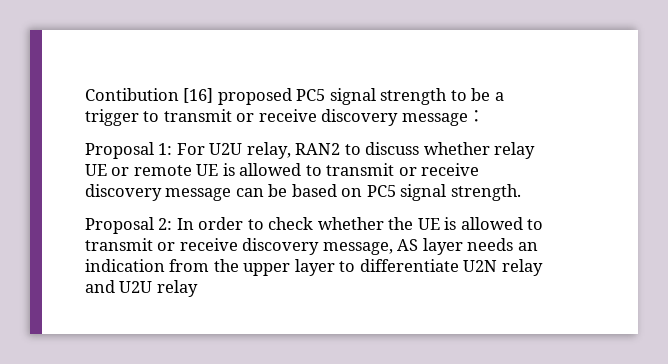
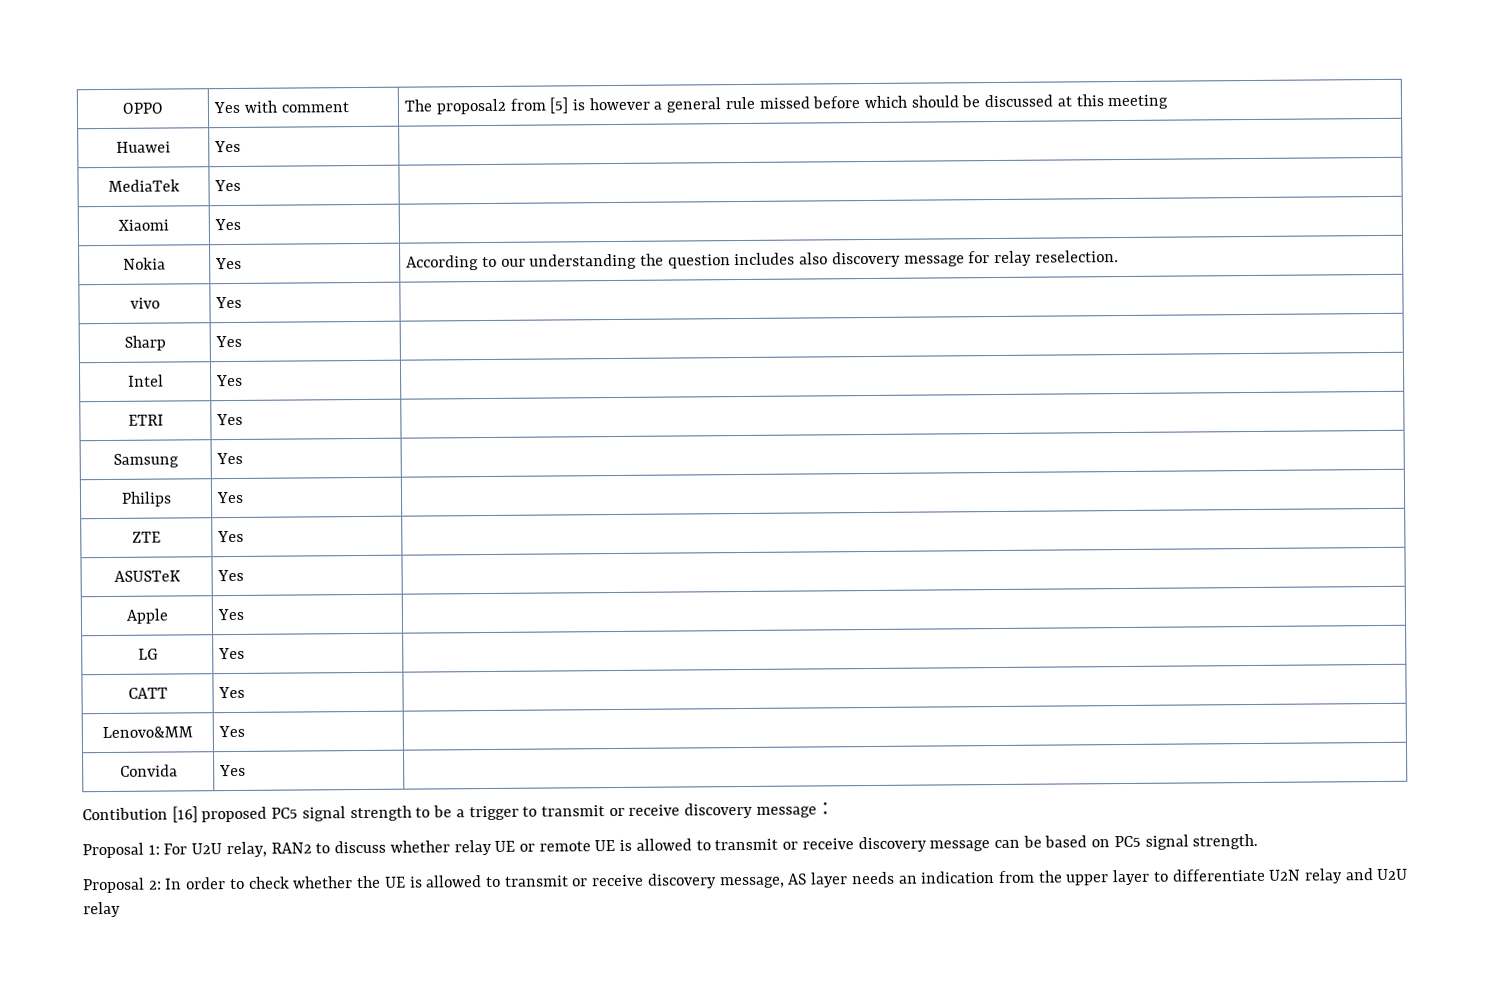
(85, 94) none -> [122,102,163,114] [213,100,349,114] [404,94,1169,115] [116,141,171,153] [214,140,242,153] [107,179,180,192] [214,179,242,192] [118,219,169,231] [214,218,242,231] [123,257,166,270] [215,257,243,270] [406,250,1119,271] [129,297,160,309] [215,296,243,309] [123,335,166,351] [215,335,243,348] [127,374,164,387] [216,374,244,387] [127,414,164,426] [216,413,244,426] [113,453,179,468] [216,452,244,465] [120,491,172,507] [216,491,245,504] [132,531,161,543] [217,530,245,543] [113,570,181,582] [217,569,245,582] [125,608,168,624] [217,608,245,621] [137,648,158,660] [218,647,246,660] [127,687,168,699] [218,686,246,699] [102,726,193,739] [218,725,246,738] [119,764,178,777] [219,764,247,777] OPPO | Yes with comment | The proposal2 from [5] is however a general rule missed before which should be discussed at this meeting // Huawei | Yes | // MediaTek | Yes | // Xiaomi | Yes | // Nokia | Yes | According to our understanding the question includes also discovery message for relay reselection. // vivo | Yes | // Sharp | Yes | // Intel | Yes | // ETRI | Yes | // Samsung | Yes | // Philips | Yes | // ZTE | Yes | // ASUSTeK | Yes | // Apple | Yes | // LG | Yes | // CATT | Yes | // Lenovo&MM | Yes | // Convida | Yes | //

